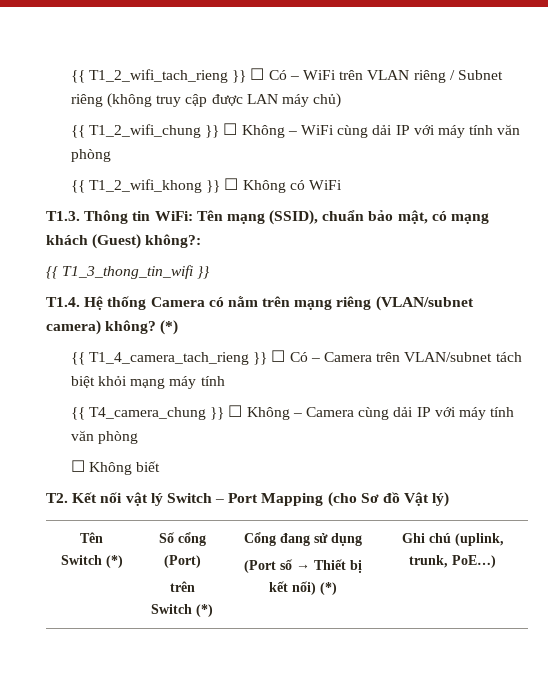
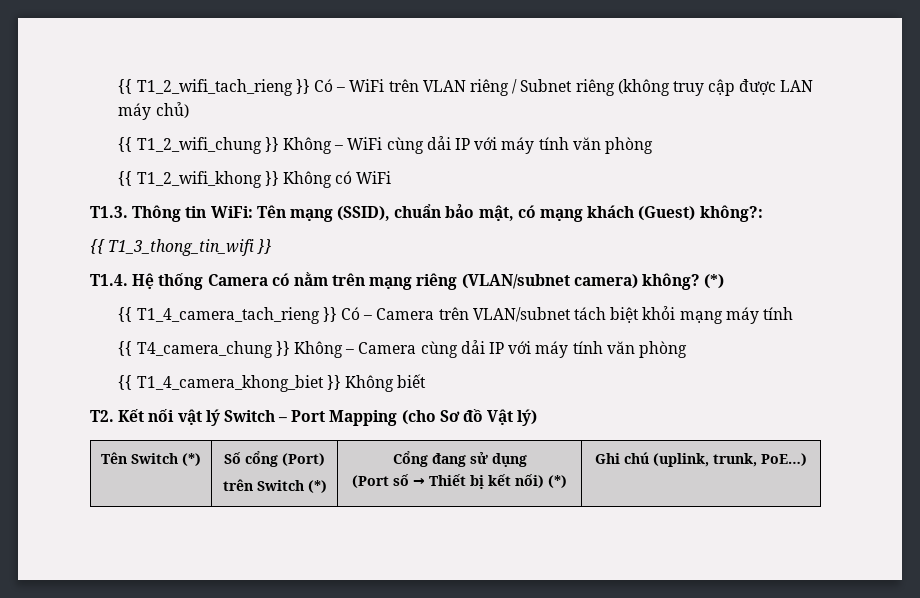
[250,68,265,80] ☐ -> (310, 86) none
[223,123,238,135] ☐ -> (279, 144) none
[224,178,239,190] ☐ -> (279, 178) none
[271,350,286,362] ☐ -> (337, 314) none
[228,405,243,417] ☐ -> (290, 348) none
[70,460,85,472] ☐ -> [118,375,341,392] {{ T1_4_camera_khong_biet }}

